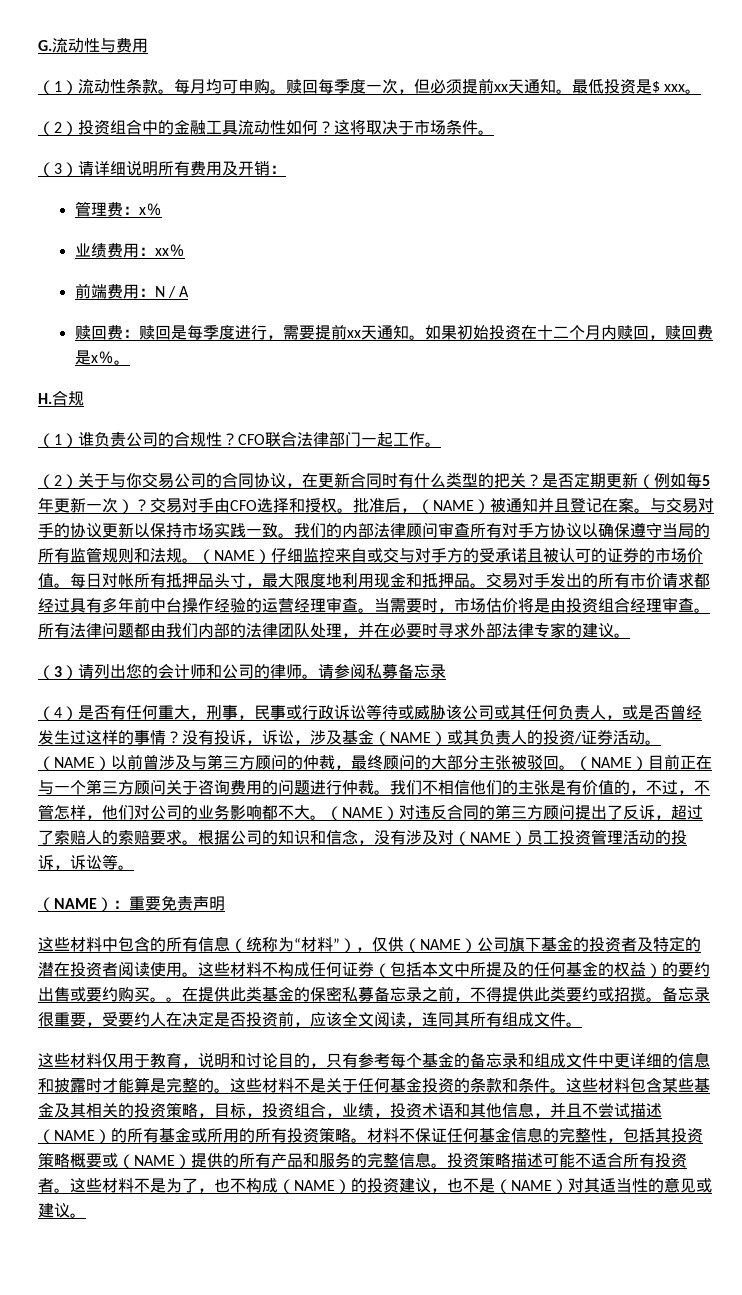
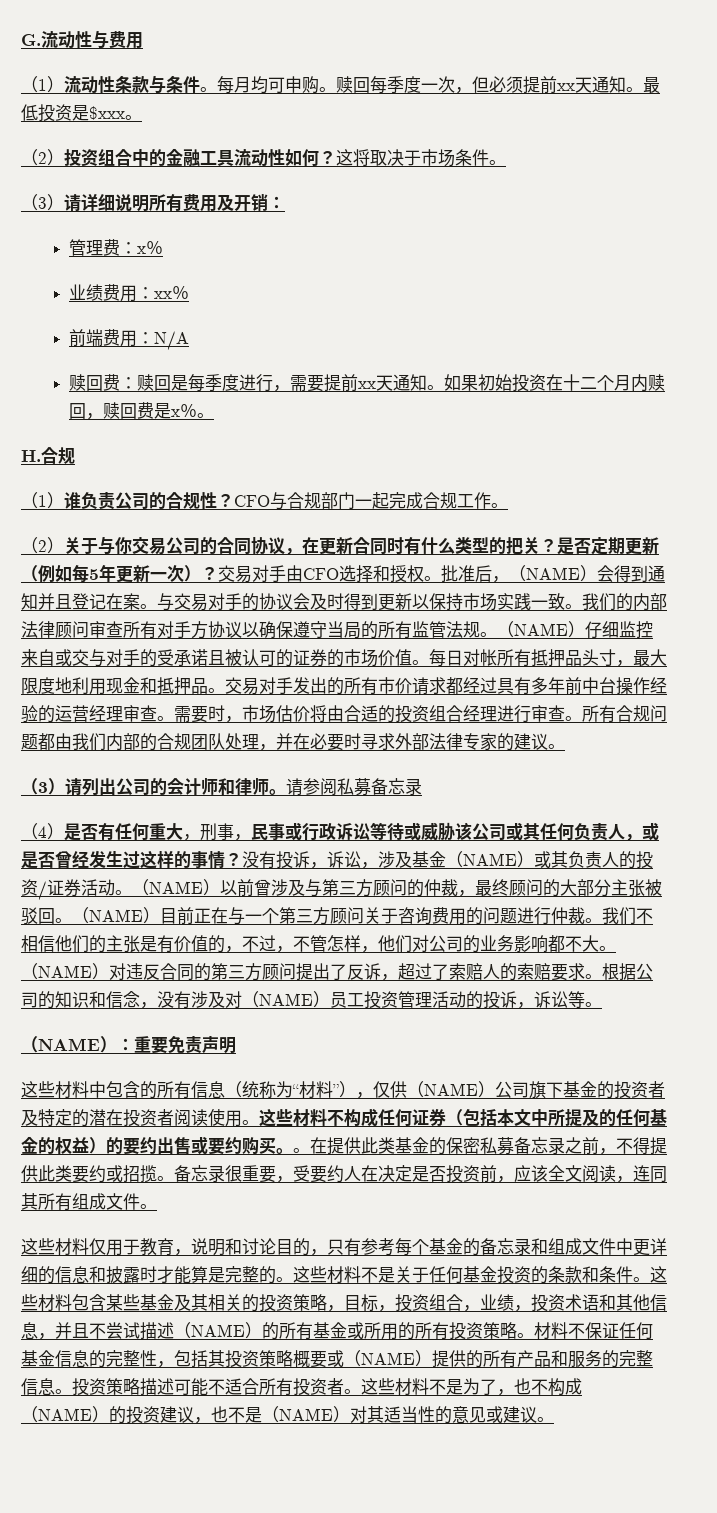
(158, 86) none -> [149,75,200,93] 与条件
[652,81,686,93] $ xxx -> [89,106,125,120] $xxx
[154,286,190,298] N / A -> [154,331,190,350] N/A
[265,431,393,447] 联合法律部门一起 -> [270,492,457,510] 与合规部门一起完成合规
[490,498,506,513] 被 -> [597,565,648,582] 会得到
(102, 530) none -> [293,593,378,610] 会及时得到
[102,548,150,563] 规则和 -> (446, 629) none
[447,548,463,563] 方 -> (140, 658) none
[374,598,390,613] 当 -> (174, 718) none
[534,598,566,613] 是由 -> [327,705,395,723] 由合适的
(662, 605) none -> [497,705,531,723] 进行
[70,623,102,638] 法律 -> [616,705,650,722] 合规
[246,623,278,638] 法律 -> [157,733,191,750] 合规
[126,663,142,679] 您 -> [116,778,150,796] 公司
[222,664,270,679] 公司的 -> (235, 786) none

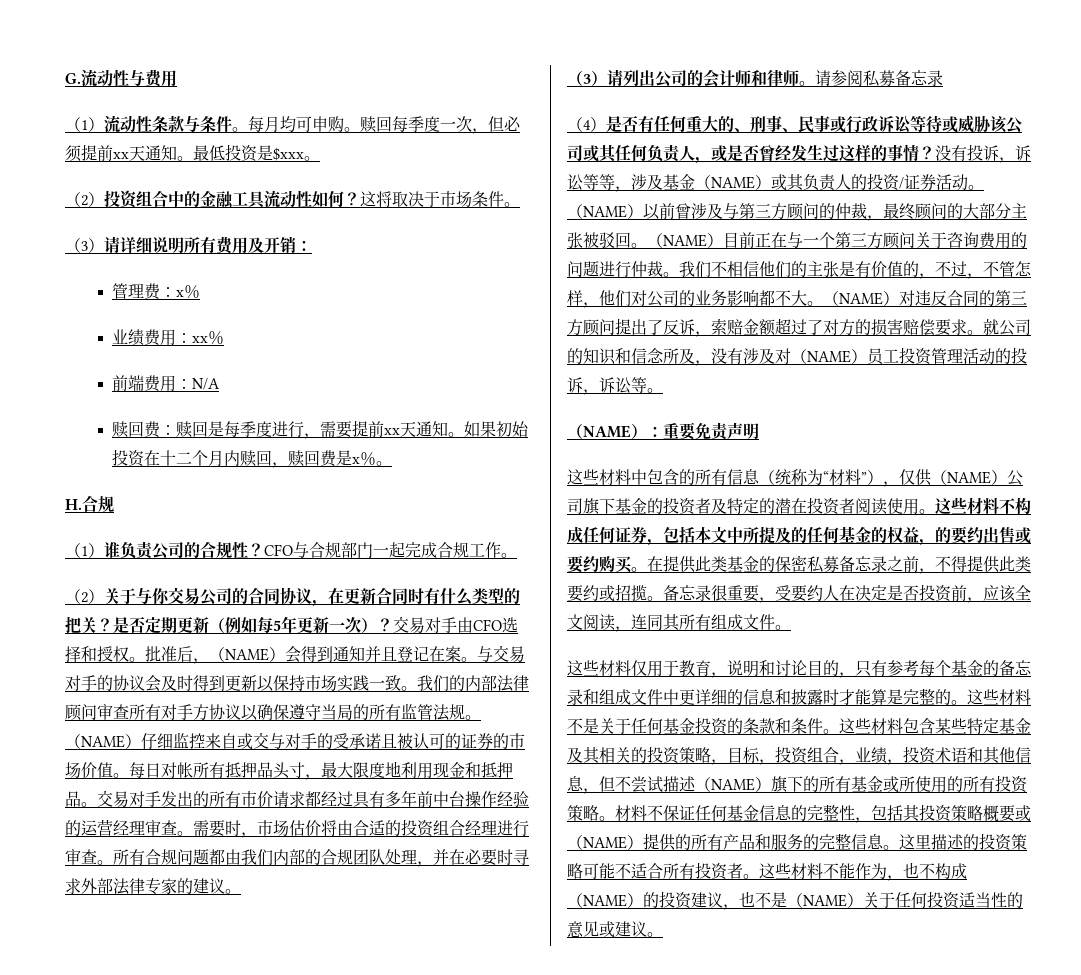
[183,823,251,841] ，刑事， -> [718,115,798,132] 的、刑事、
(361, 859) none -> [583,174,615,190] 等等
[398,963,636,981] 超过了索赔人的索赔要求。根据 -> [711,318,999,336] 索赔金额超过了对方的损害赔偿要求。就
(140, 999) none -> [663,348,695,364] 所及
[446,1109,463,1126] （ -> [647,539,663,546] ，
[89,1137,106,1154] ） -> [919,539,935,546] ，
[293,1148,310,1153] 。 -> (647, 569) none
(140, 1302) none -> [967,718,999,735] 特定
[55,1322,89,1339] 并且 -> [599,776,615,792] 但
(262, 1330) none -> [771,776,803,793] 旗下
(381, 1330) none -> [915,776,931,792] 使
[72,1378,174,1396] 投资策略描述 -> [899,833,1027,851] [567,863,583,879] 这里描述的投资策略
[446,1378,497,1395] 是为了 -> [839,863,887,879] 能作为
[350,1406,384,1423] 对其 -> [863,891,960,909] 关于任何投资

